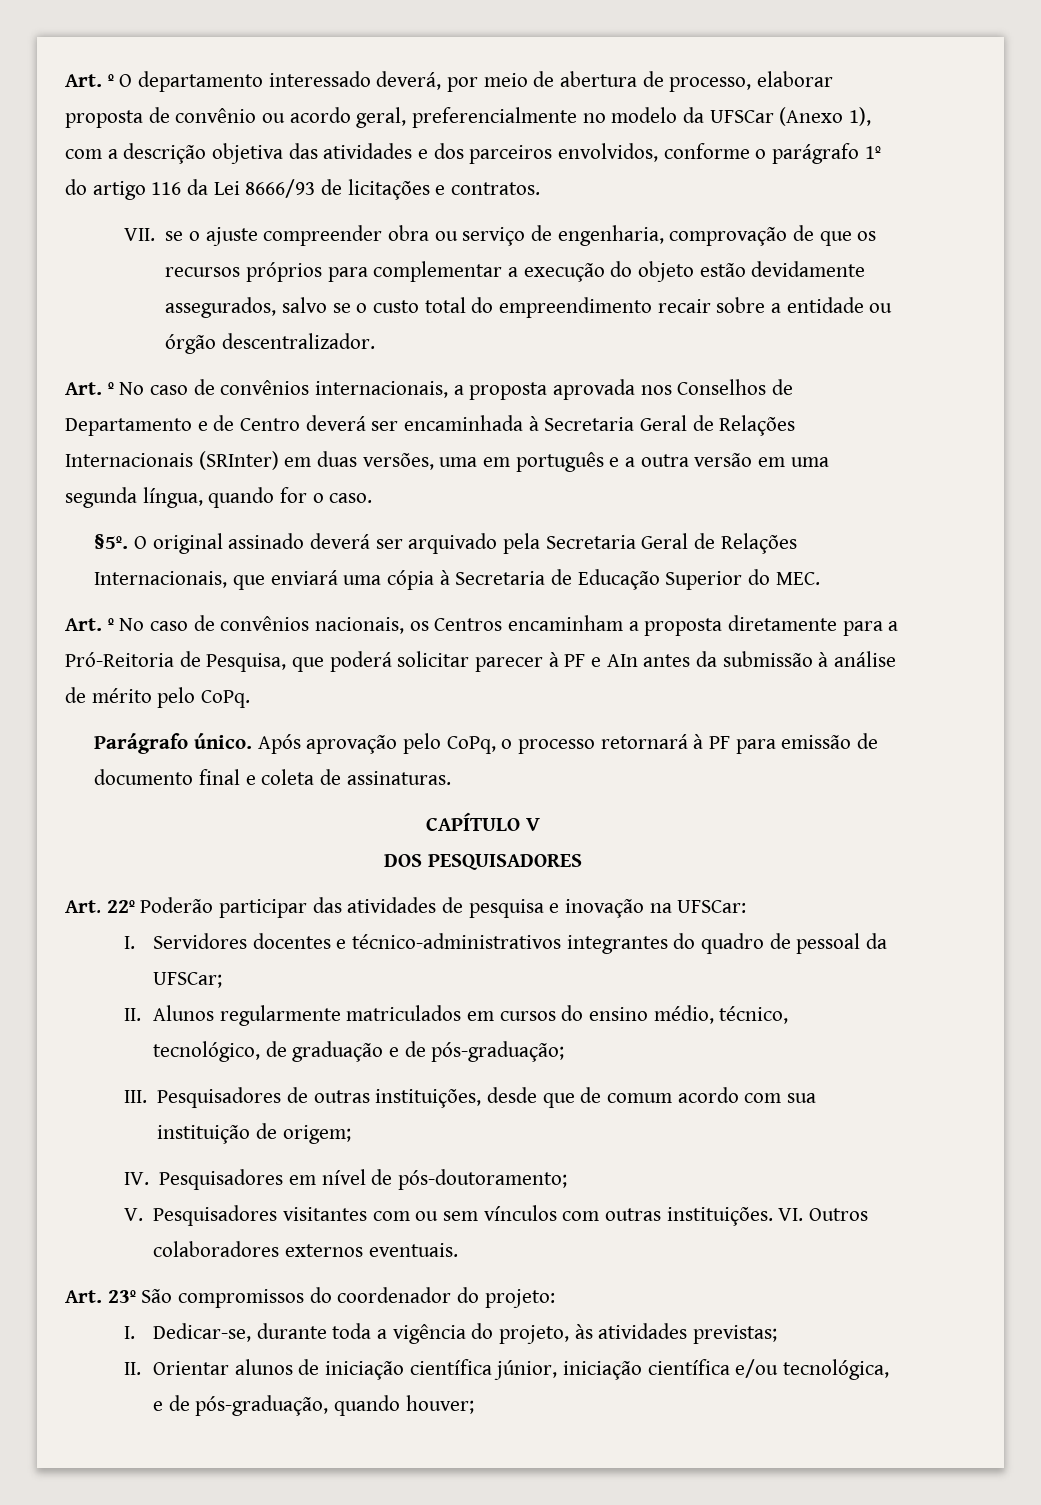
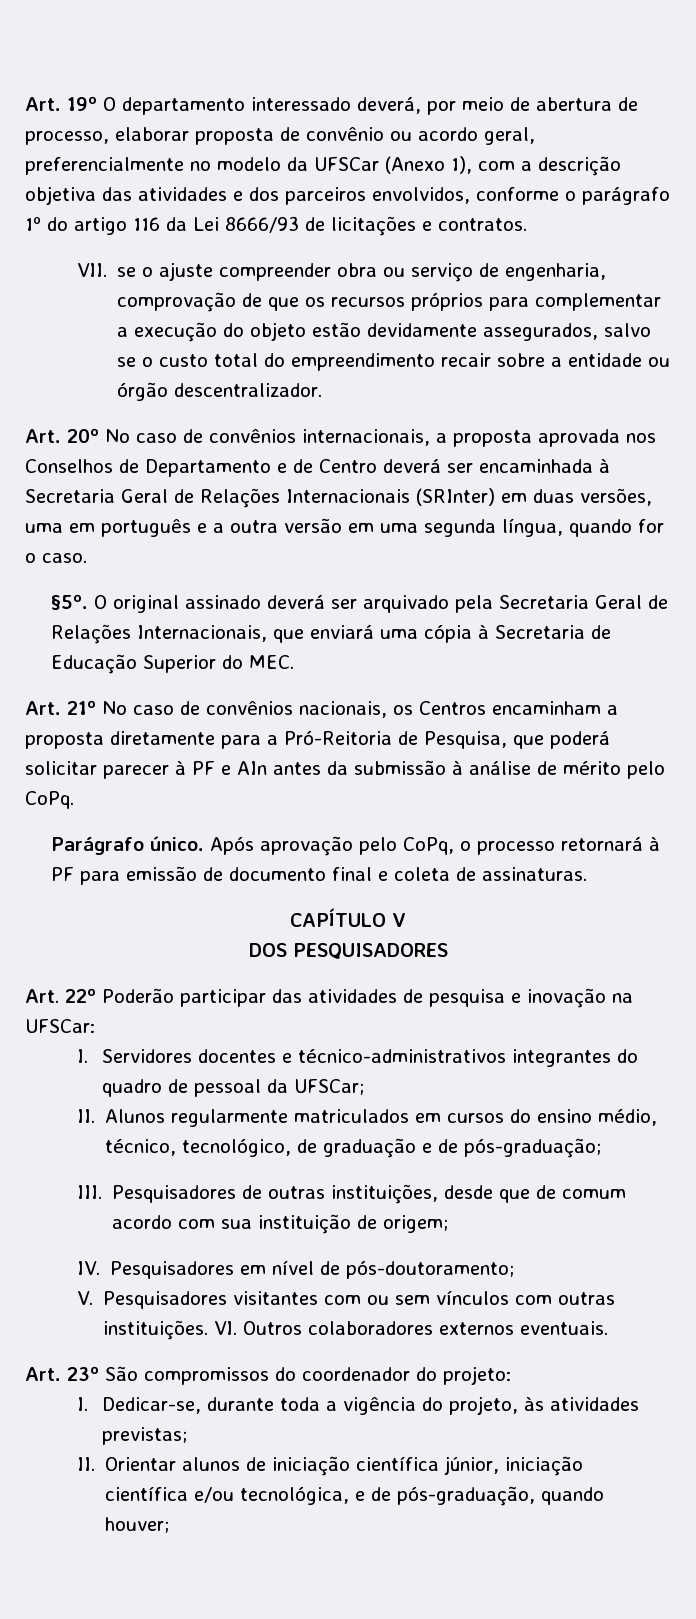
[65,74,114,87] Art. º -> [25,96,97,111] Art. 19º
[107,382,114,395] º -> [67,428,99,443] 20º
[107,618,114,631] º -> [67,700,96,715] 21º

